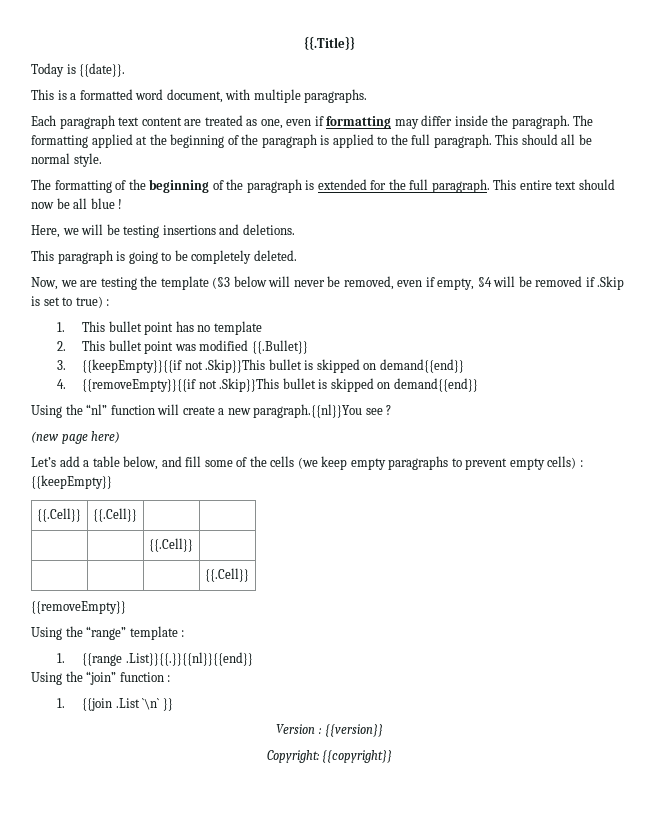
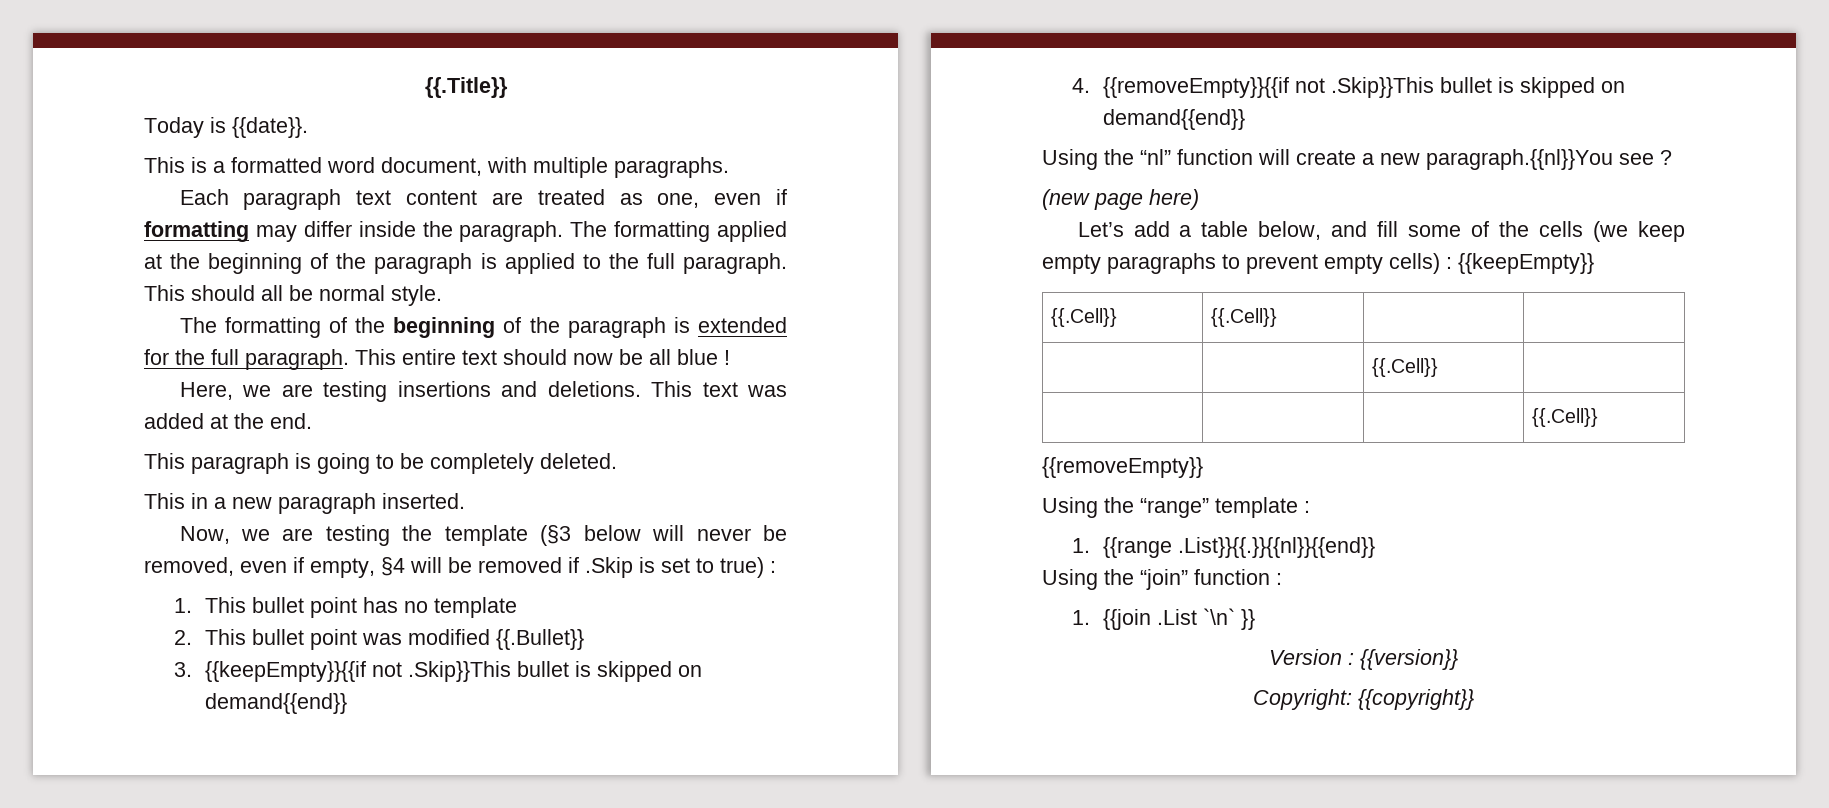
[81,224,120,235] will be -> [281,384,313,397] are
(295, 229) none -> [651,381,788,397] [144,413,312,429] This text was added at the end.
(297, 255) none -> [144,493,465,514] // This in a new paragraph inserted.

